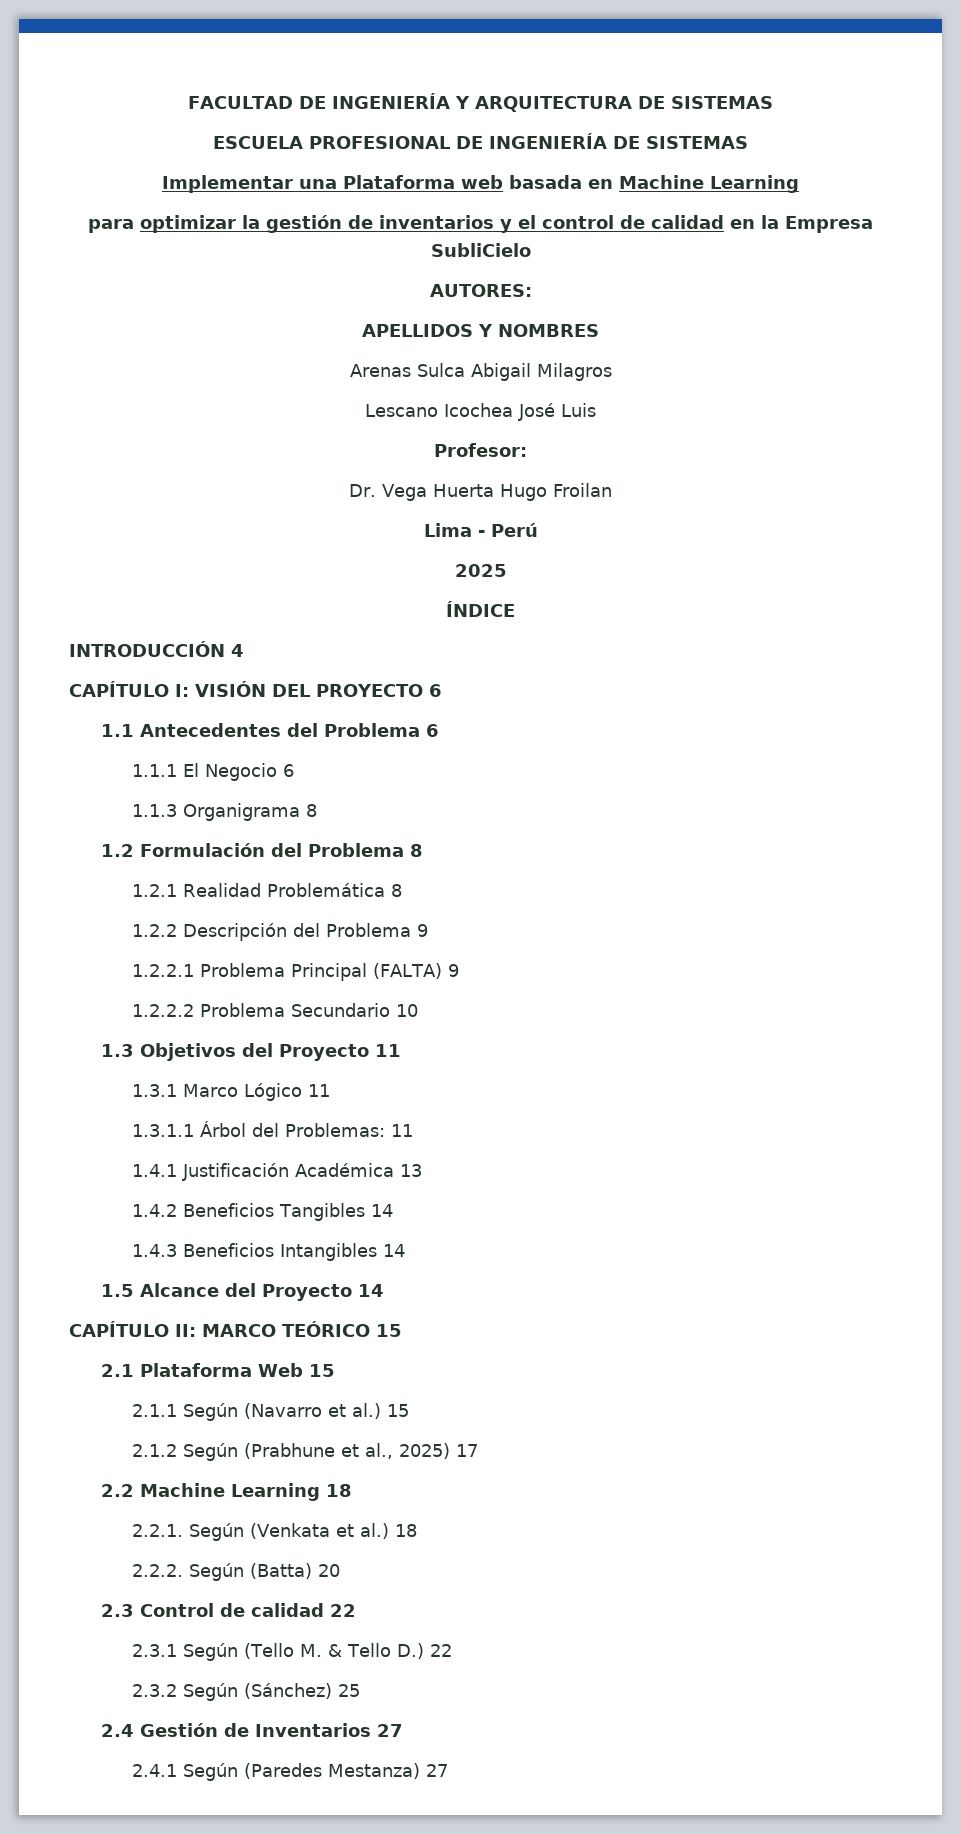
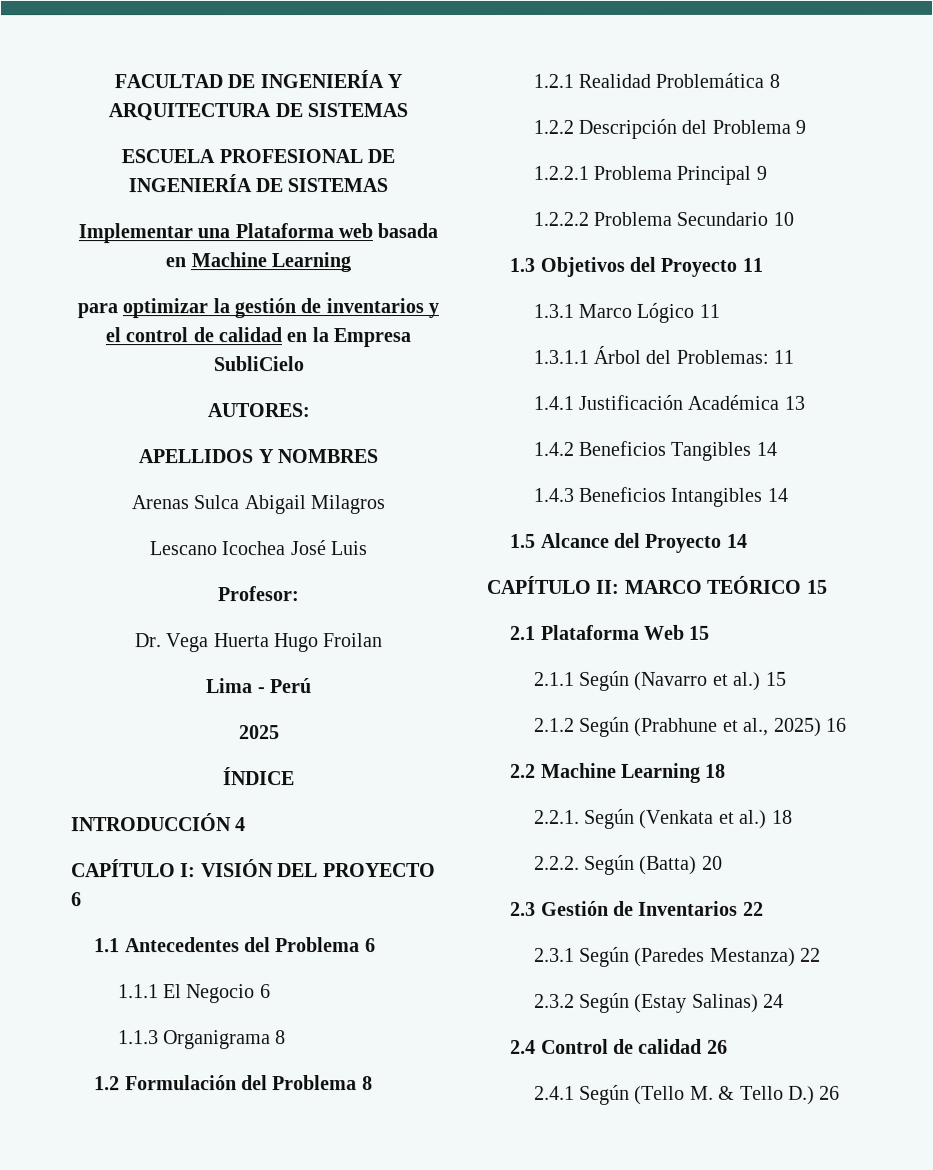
[373,963,443,979] (FALTA) -> (752, 175) none
[456,1444,479,1457] 17 -> [825,717,847,732] 16
(134, 1610) none -> [540,900,764,916] [533,946,822,967] [533,992,785,1013] [510,1039,537,1054] Gestión de Inventarios 22 // 2.3.1 Según (Paredes Mestanza) 22 // 2.3.2 Según (Estay Salinas) 24 // 2.4
[329,1604,356,1617] [132,1644,178,1657] 22 // 2.3.1 -> [706,1039,728,1054] [533,1085,575,1100] 26 // 2.4.1
[430,1644,453,1657] [132,1683,361,1701] [100,1723,403,1737] [132,1763,449,1781] 22 // 2.3.2 Según (Sánchez) 25 // 2.4 Gestión de Inventarios 27 // 2.4.1 Según (Paredes Mestanza) 27 -> [819,1085,841,1100] 26

